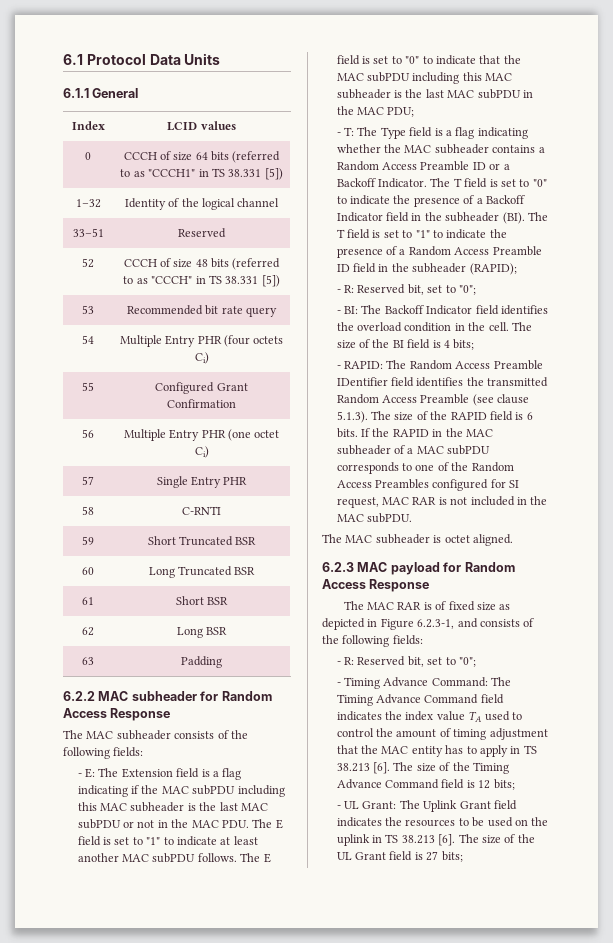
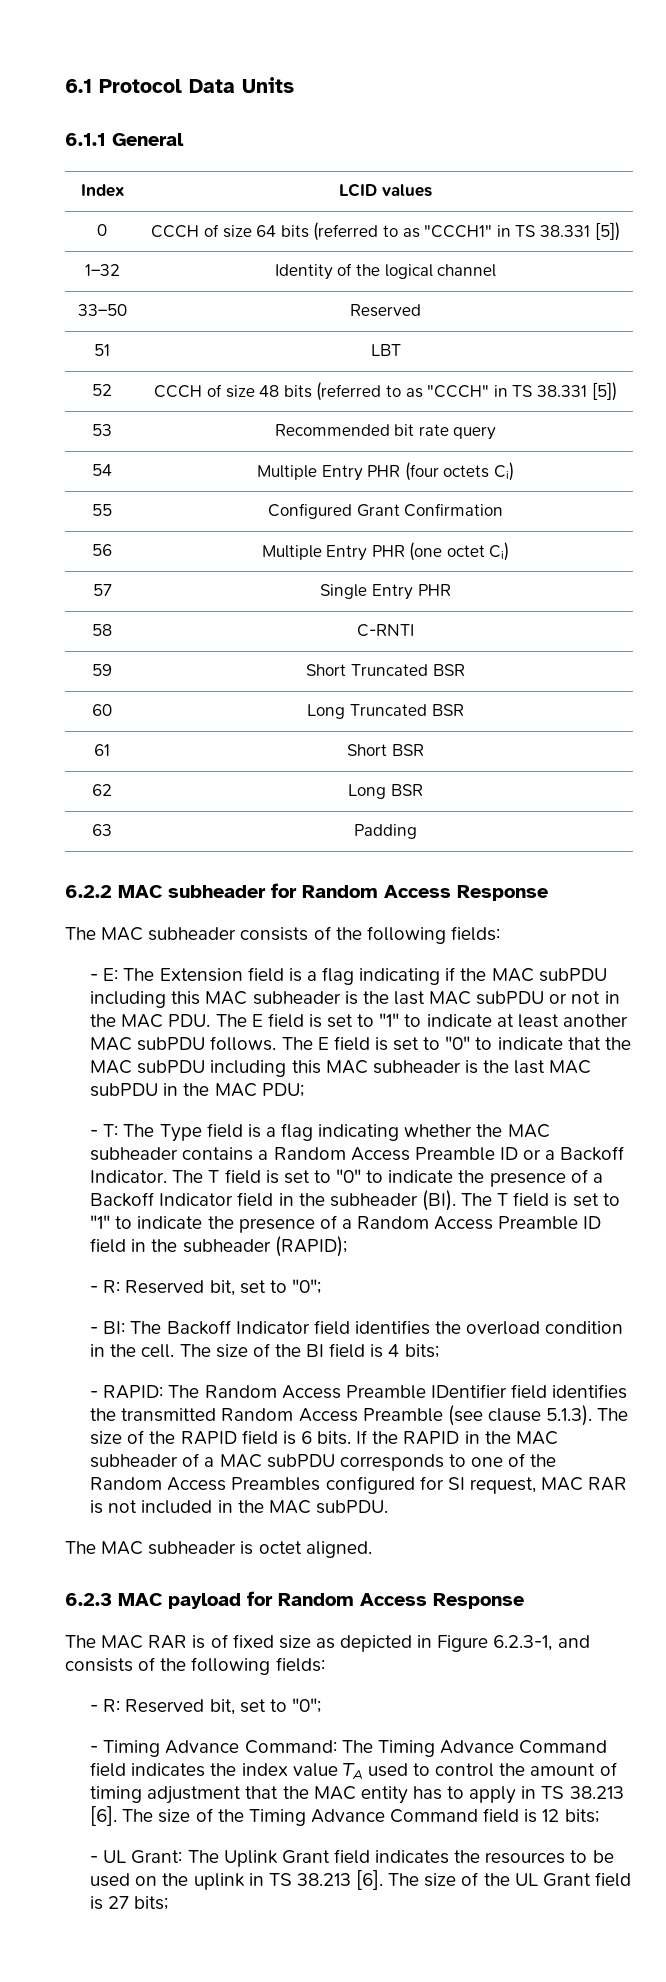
[72,228,104,237] [178,228,226,238] 33–51 | Reserved -> [77,304,127,316] [350,304,421,317] [94,344,110,356] [370,344,401,356] 33–50 | Reserved // 51 | LBT

